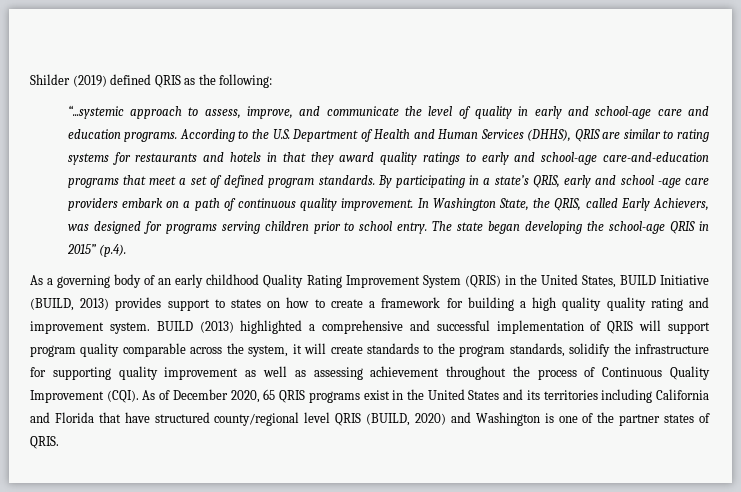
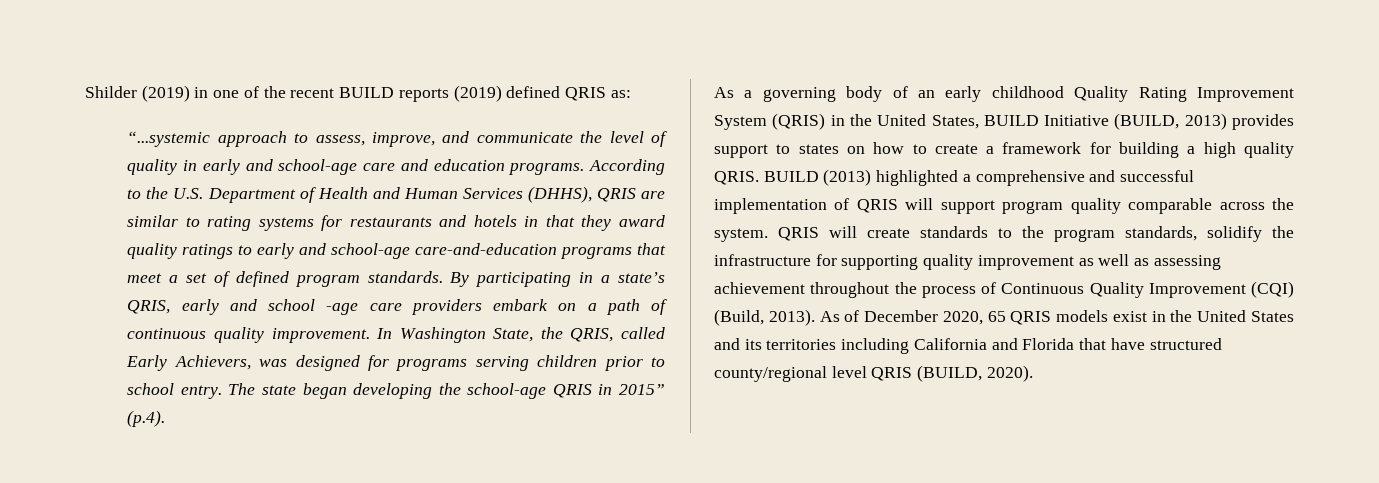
[110,74,273,88] defined QRIS as the following: -> [194,85,631,102] in one of the recent BUILD reports (2019) defined QRIS as:
[606,297,710,311] [30,321,150,334] quality rating and improvement system. -> [714,171,759,185] QRIS.
[248,344,302,357] system, it -> [714,227,819,242] system. QRIS
[106,390,139,403] (CQI). -> [1251,281,1294,298] [714,309,815,326] (CQI) (Build, 2013).
[308,391,360,403] programs -> [1056,310,1109,322] models
[415,412,711,426] [30,436,59,449] 2020) and Washington is one of the partner states of QRIS. -> [986,365,1033,382] 2020).

